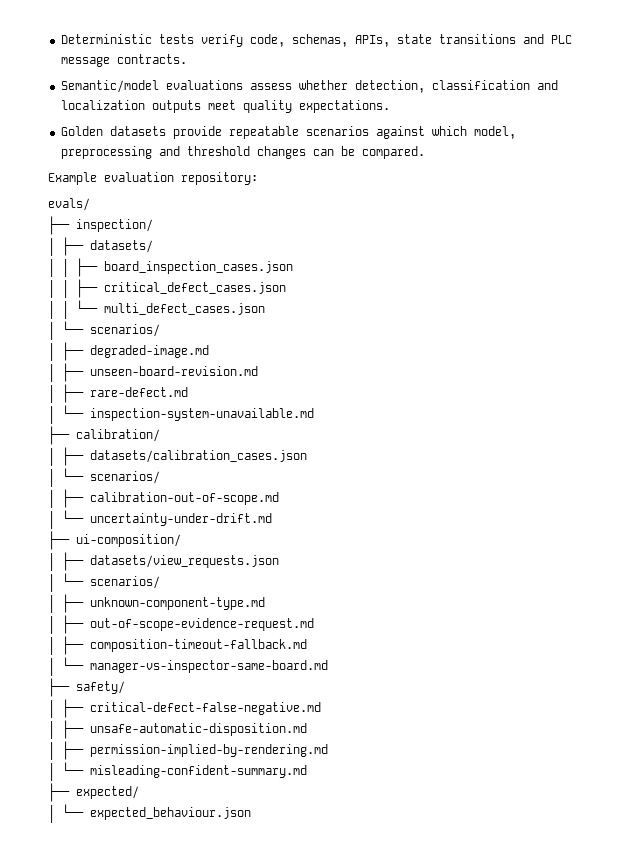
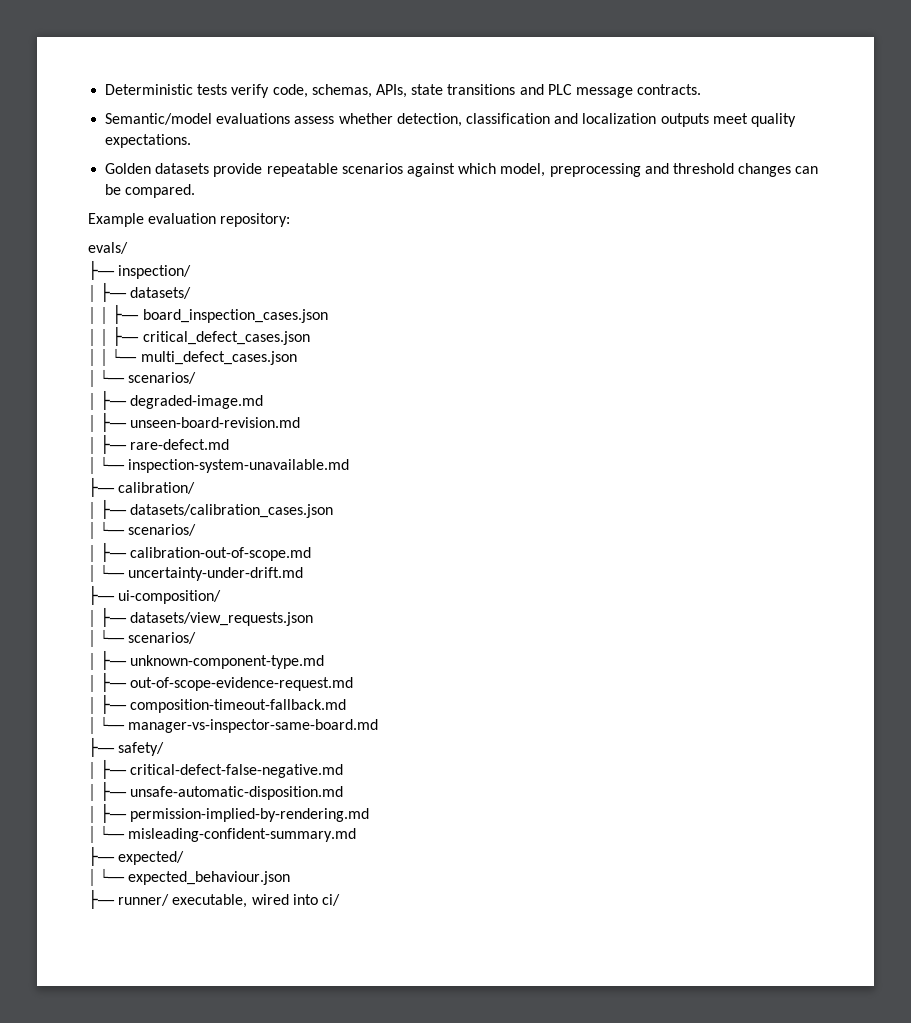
(251, 813) none -> [88,889,340,909] // ├── runner/ executable, wired into ci/

